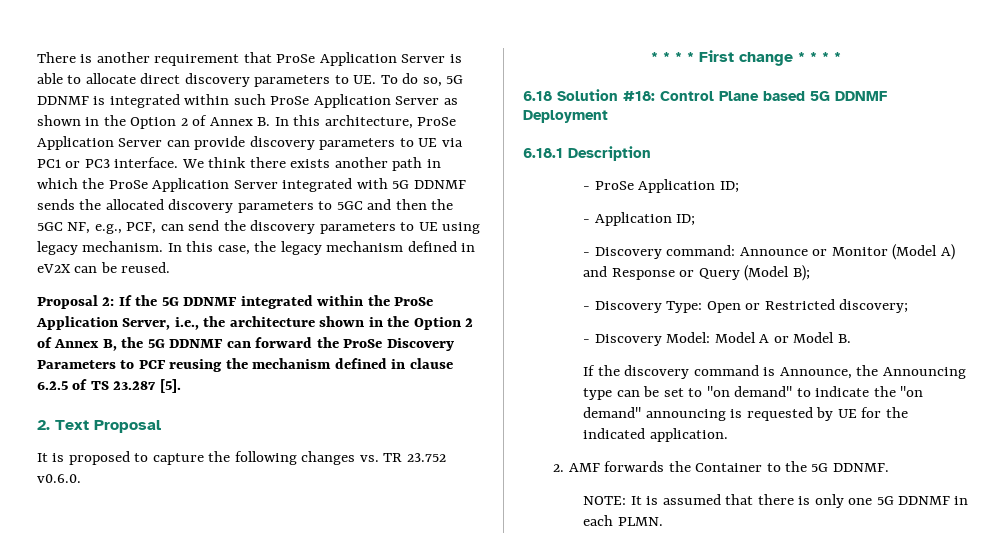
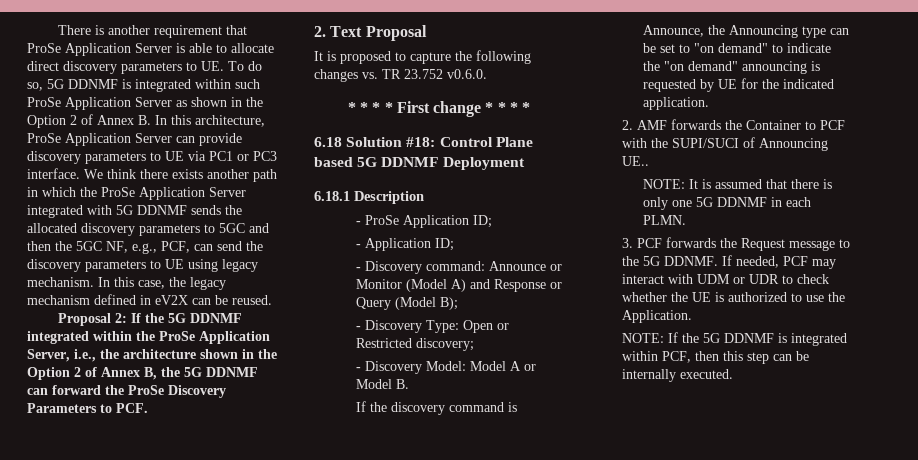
[138,358,453,372] [37,379,181,393] PCF reusing the mechanism defined in clause 6.2.5 of TS 23.287 [5]. -> [116,403,148,413] PCF.
[784,461,889,472] the 5G DDNMF. -> [819,120,845,130] [621,137,828,151] [621,156,649,166] PCF with the SUPI/SUCI of Announcing UE..
(663, 521) none -> [621,237,850,251] [621,255,836,269] [621,274,829,284] [621,292,845,302] [621,310,692,323] [621,332,847,346] [621,351,809,364] [621,369,733,382] // 3. PCF forwards the Request message to the 5G DDNMF. If needed, PCF may interact with UDM or UDR to check whether the UE is authorized to use the Application. // NOTE: If the 5G DDNMF is integrated within PCF, then this step can be internally executed.

